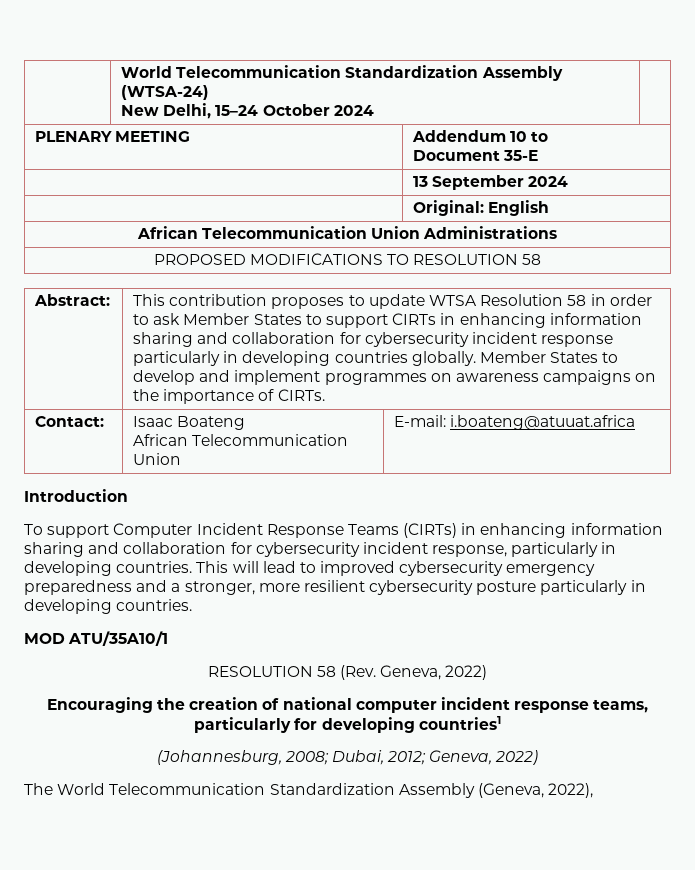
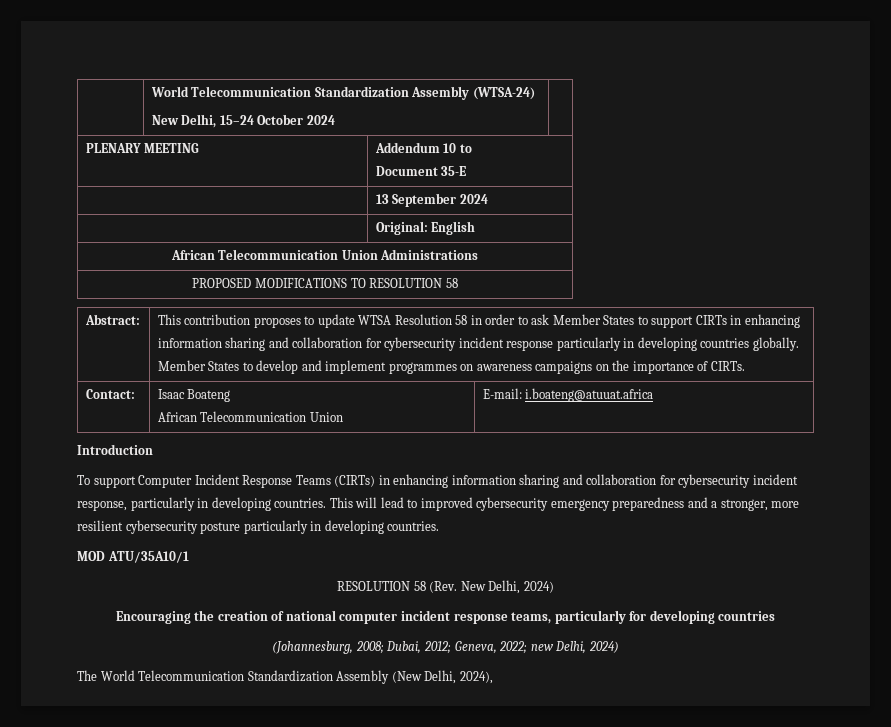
[380,665,488,680] Geneva, 2022) -> [460,580,554,594] New Delhi, 2024)
[418,716,501,730] countries1 -> [718,611,776,621] countries
[495,750,539,765] 2022) -> [499,641,619,654] 2022; new Delhi, 2024)
[477,783,594,798] (Geneva, 2022), -> [391,670,493,684] (New Delhi, 2024),

